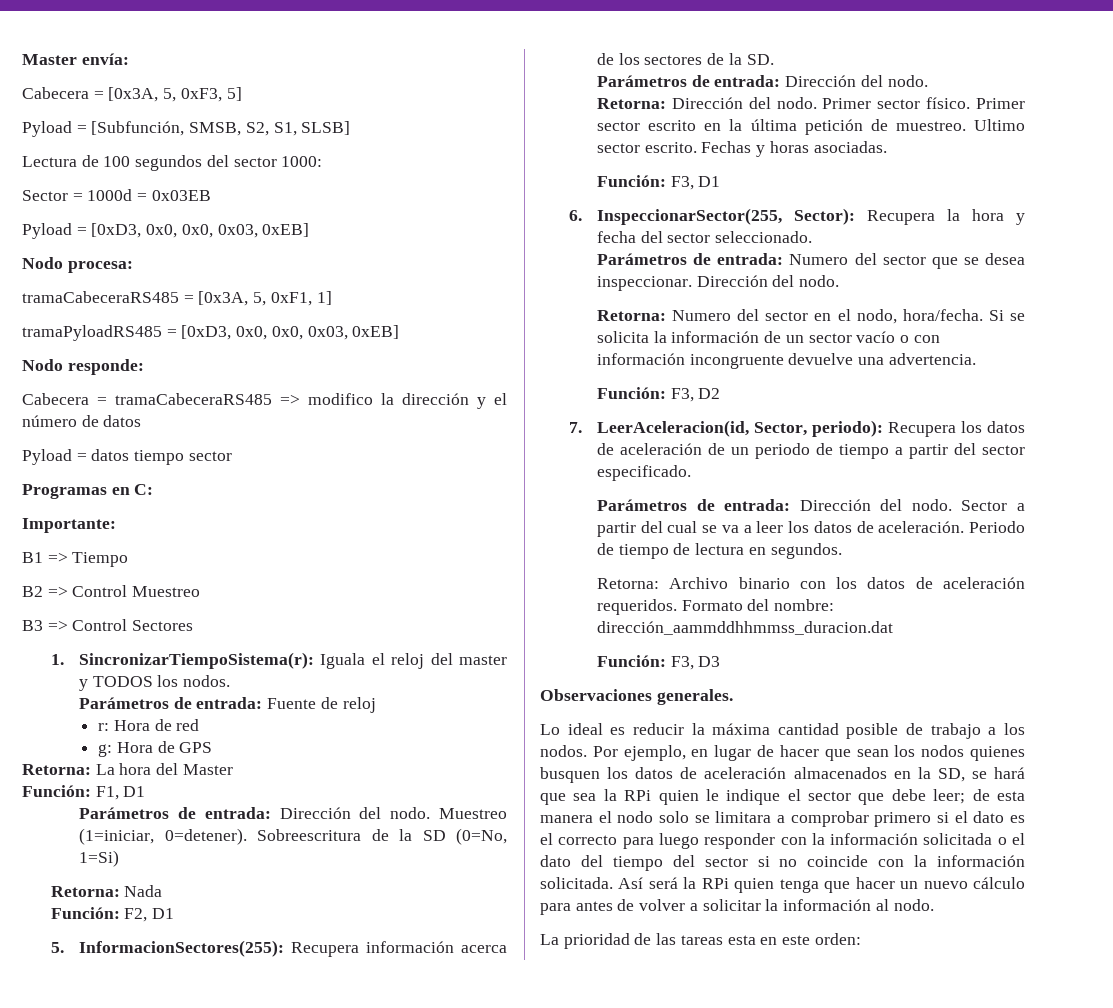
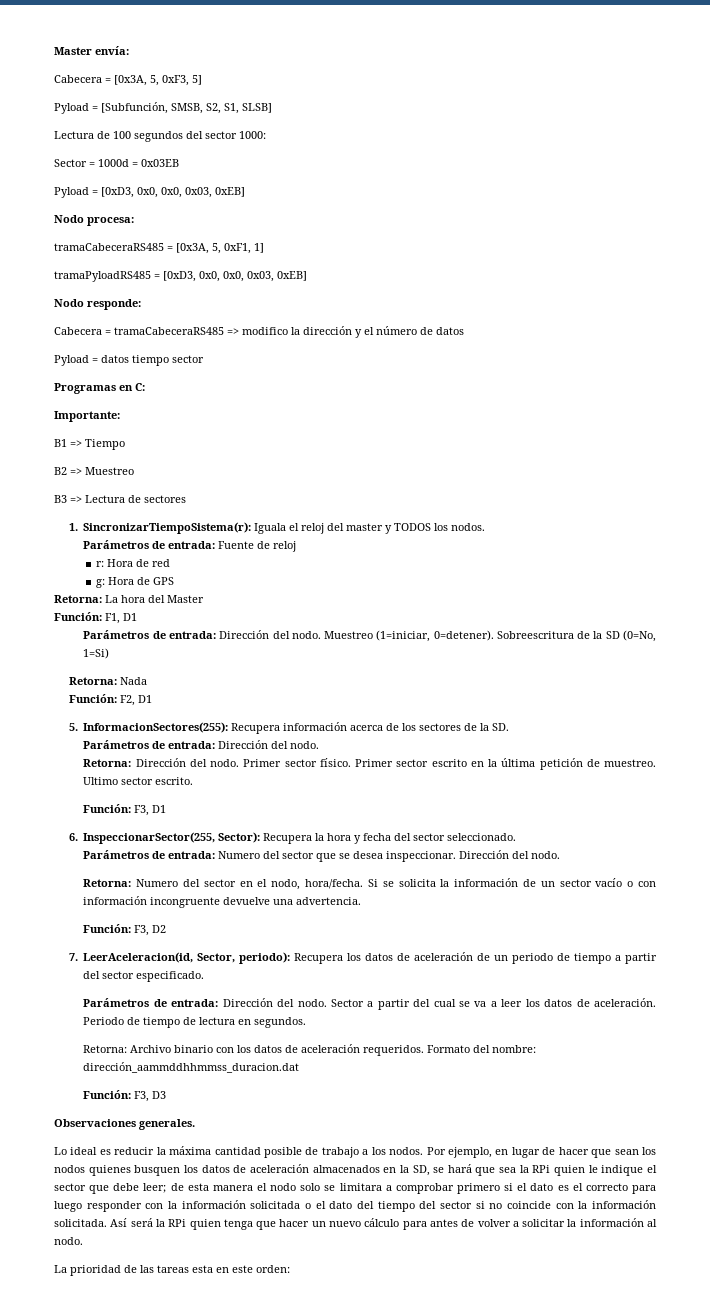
[72,585,128,597] Control -> (82, 471) none
[72,619,194,631] Control Sectores -> [85,495,186,503] Lectura de sectores
[701,141,887,157] Fechas y horas asociadas. -> (194, 781) none

